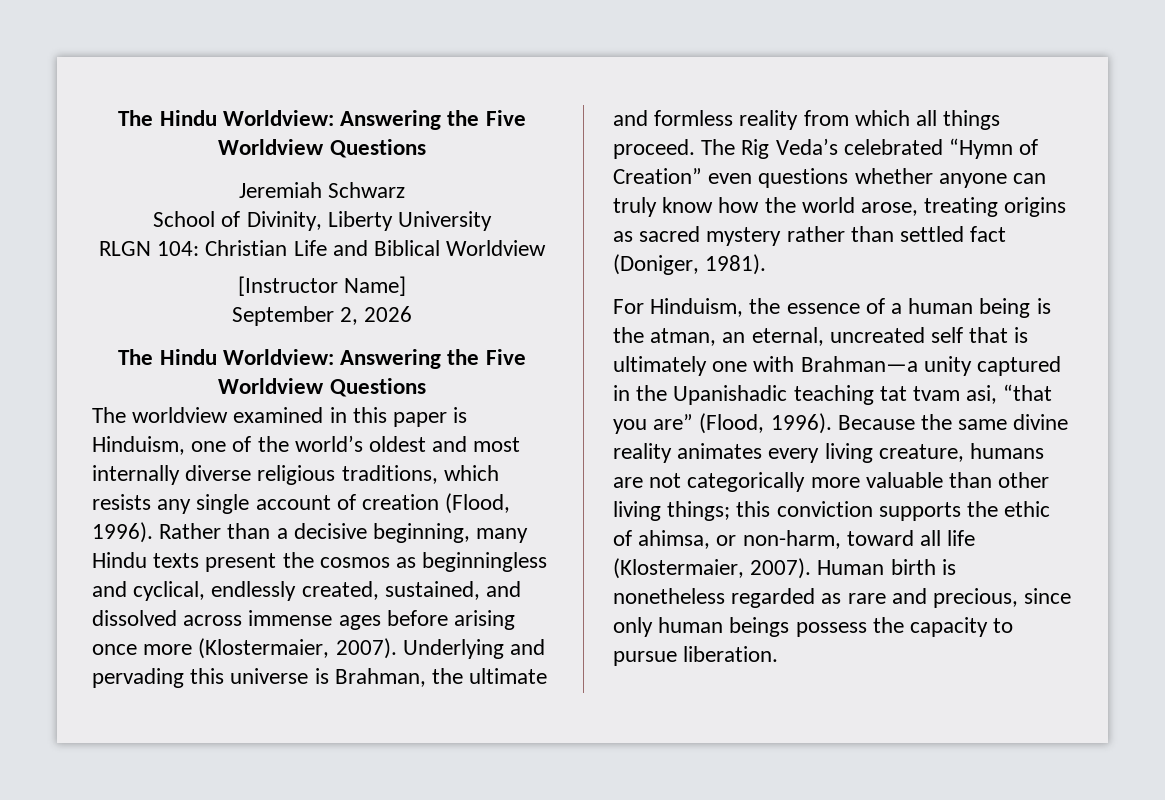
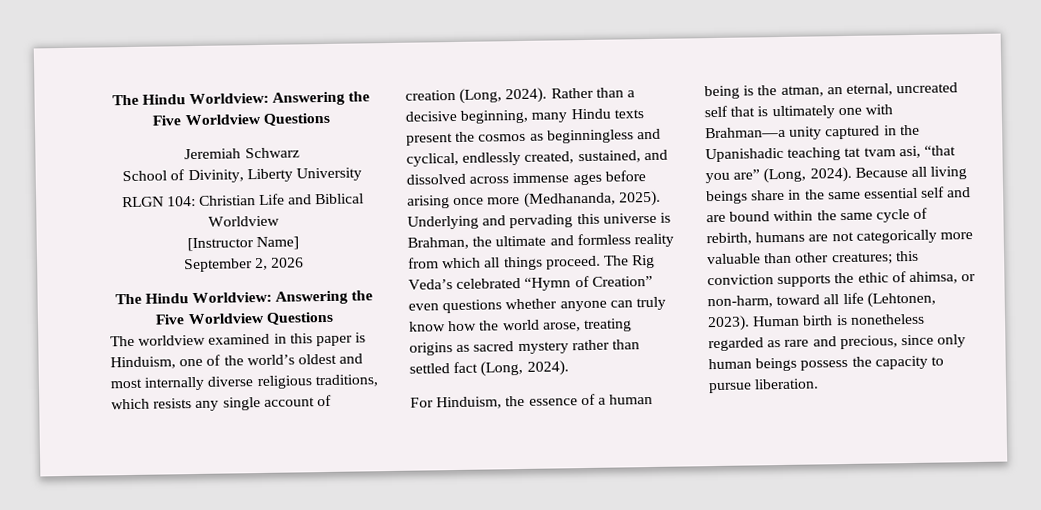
[445,493,511,514] [92,522,153,543] (Flood, 1996). -> [459,87,548,104] (Long, 2024).
[198,638,397,659] (Klostermaier, 2007). -> [523,190,661,208] (Medhananda, 2025).
[613,254,767,275] (Doniger, 1981). -> [480,360,569,377] (Long, 2024).
[699,413,1069,434] [613,443,964,463] (Flood, 1996). Because the same divine reality animates every living creature, -> [763,166,968,184] [706,186,972,205] [706,207,929,223] [706,232,752,246] (Long, 2024). Because all living beings share in the same essential self and are bound within the same cycle of rebirth,
[613,501,731,521] living things; -> [831,252,893,266] creatures;
[613,558,812,579] (Klostermaier, 2007). -> [866,291,936,308] [707,315,750,332] (Lehtonen, 2023).

